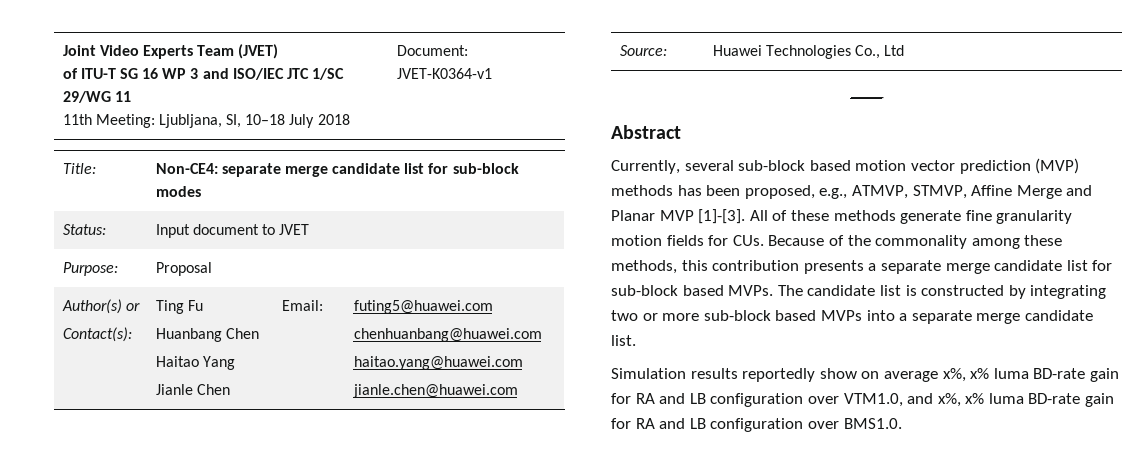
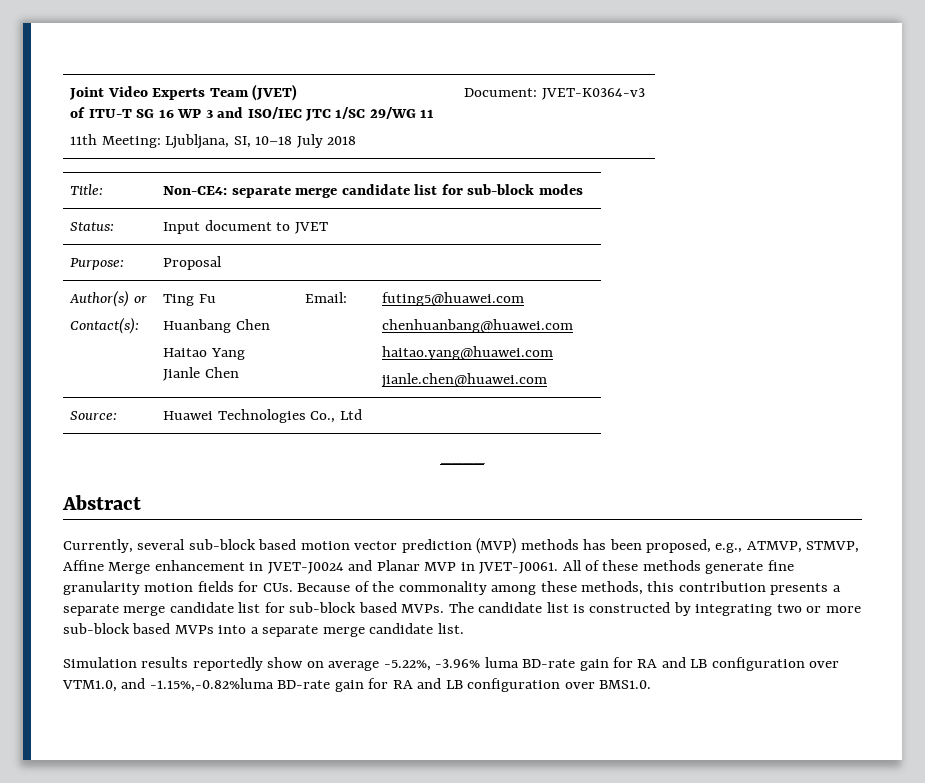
[396,68,492,79] JVET-K0364-v1 -> [541,88,645,100] JVET-K0364-v3
(1062, 192) none -> [154,560,344,574] enhancement in JVET-J0024
[698,209,746,224] [1]-[3]. -> [460,562,559,574] in JVET-J0061.
[942,368,990,382] x%, x% -> [383,659,481,671] -5.22%, -3.96%
[937,393,1024,407] x%, x% luma -> [149,678,274,692] -1.15%,-0.82%luma

